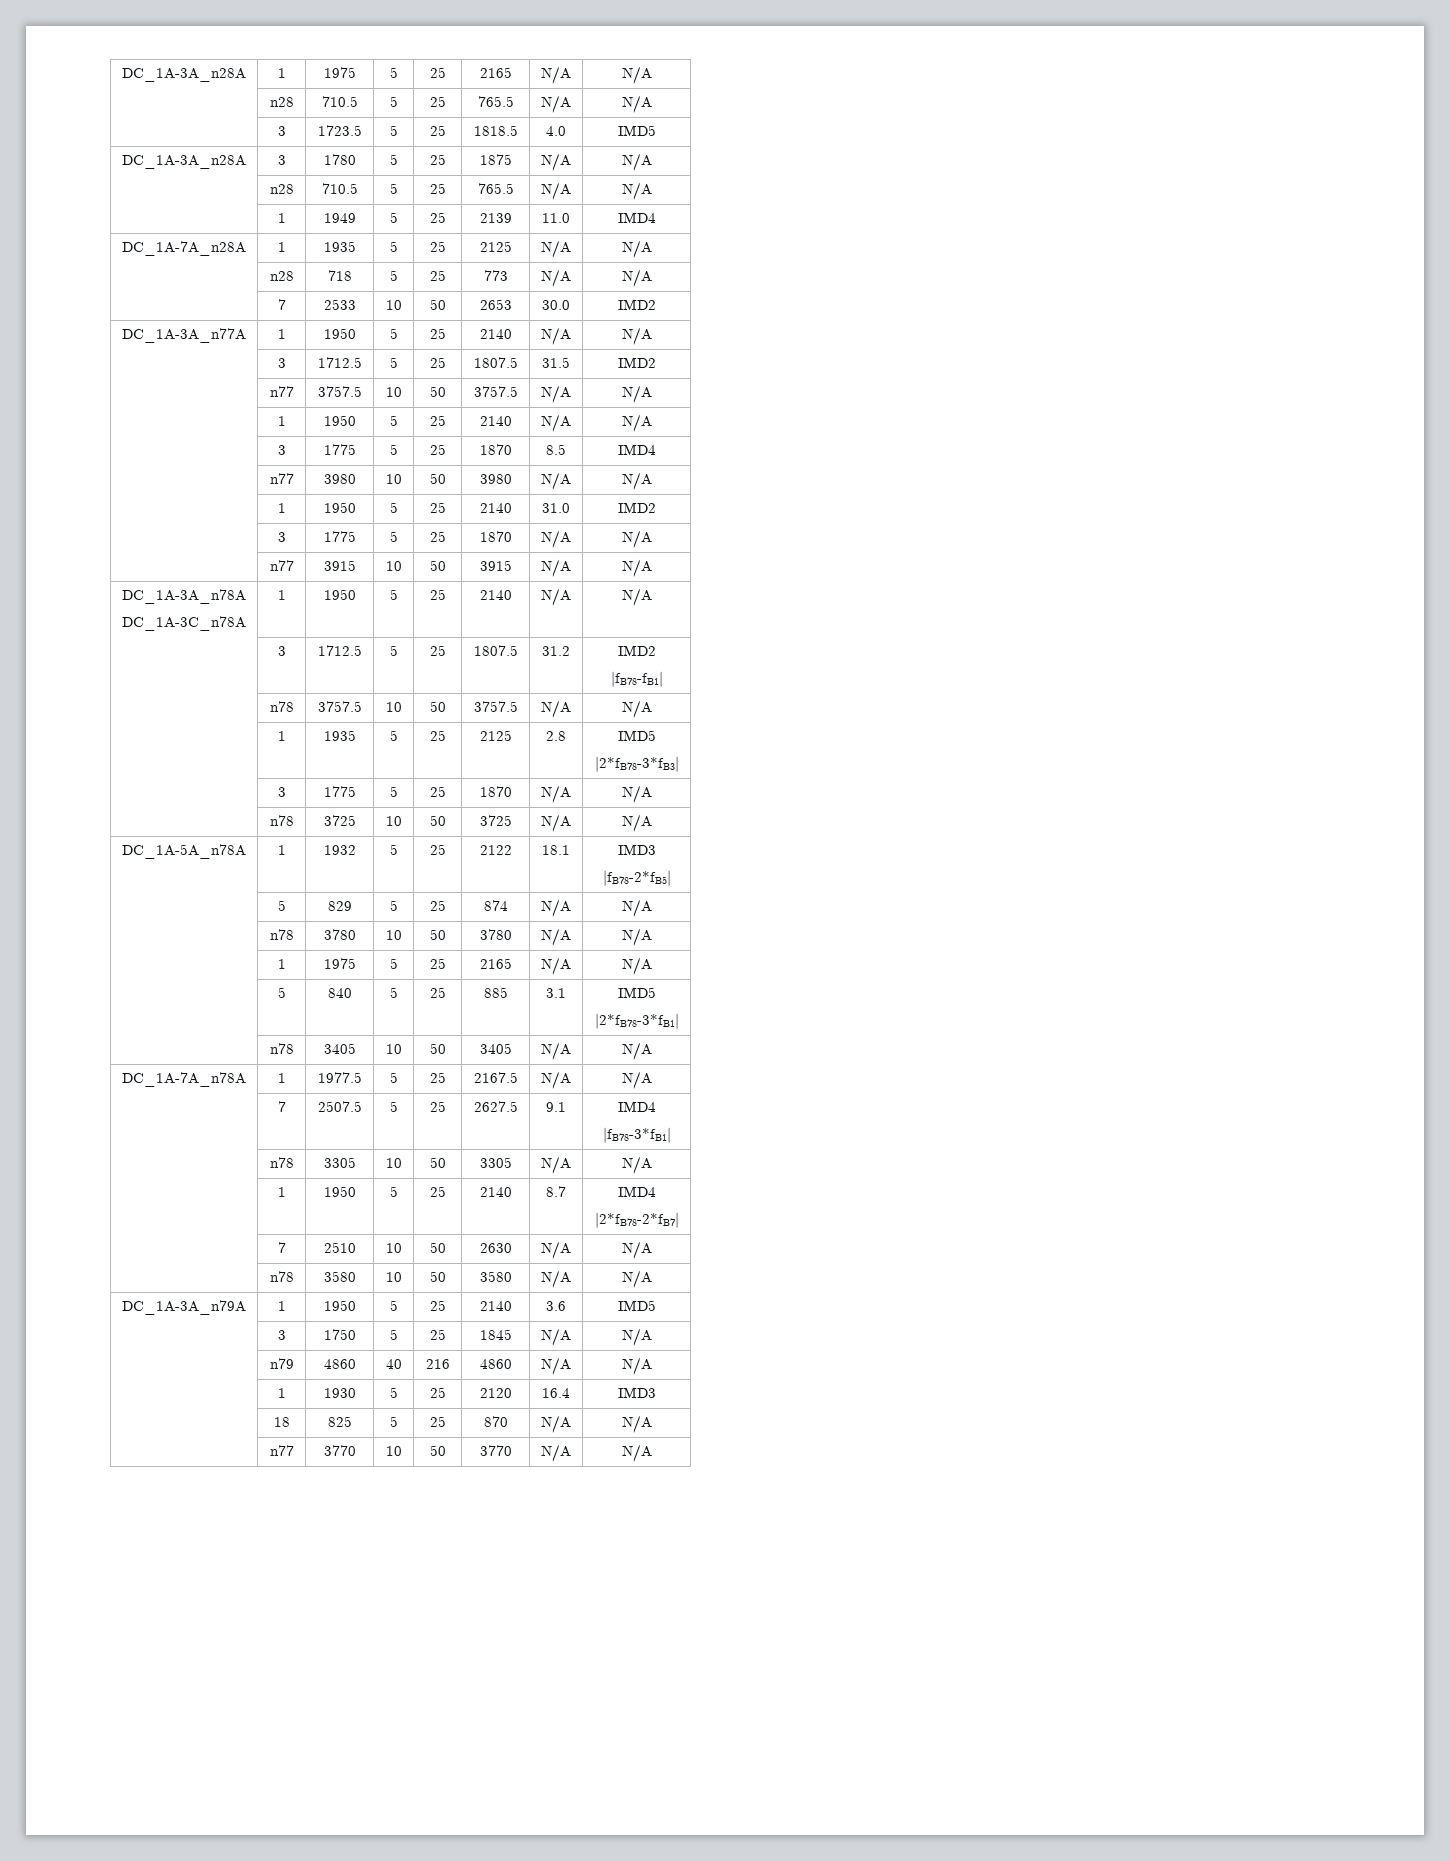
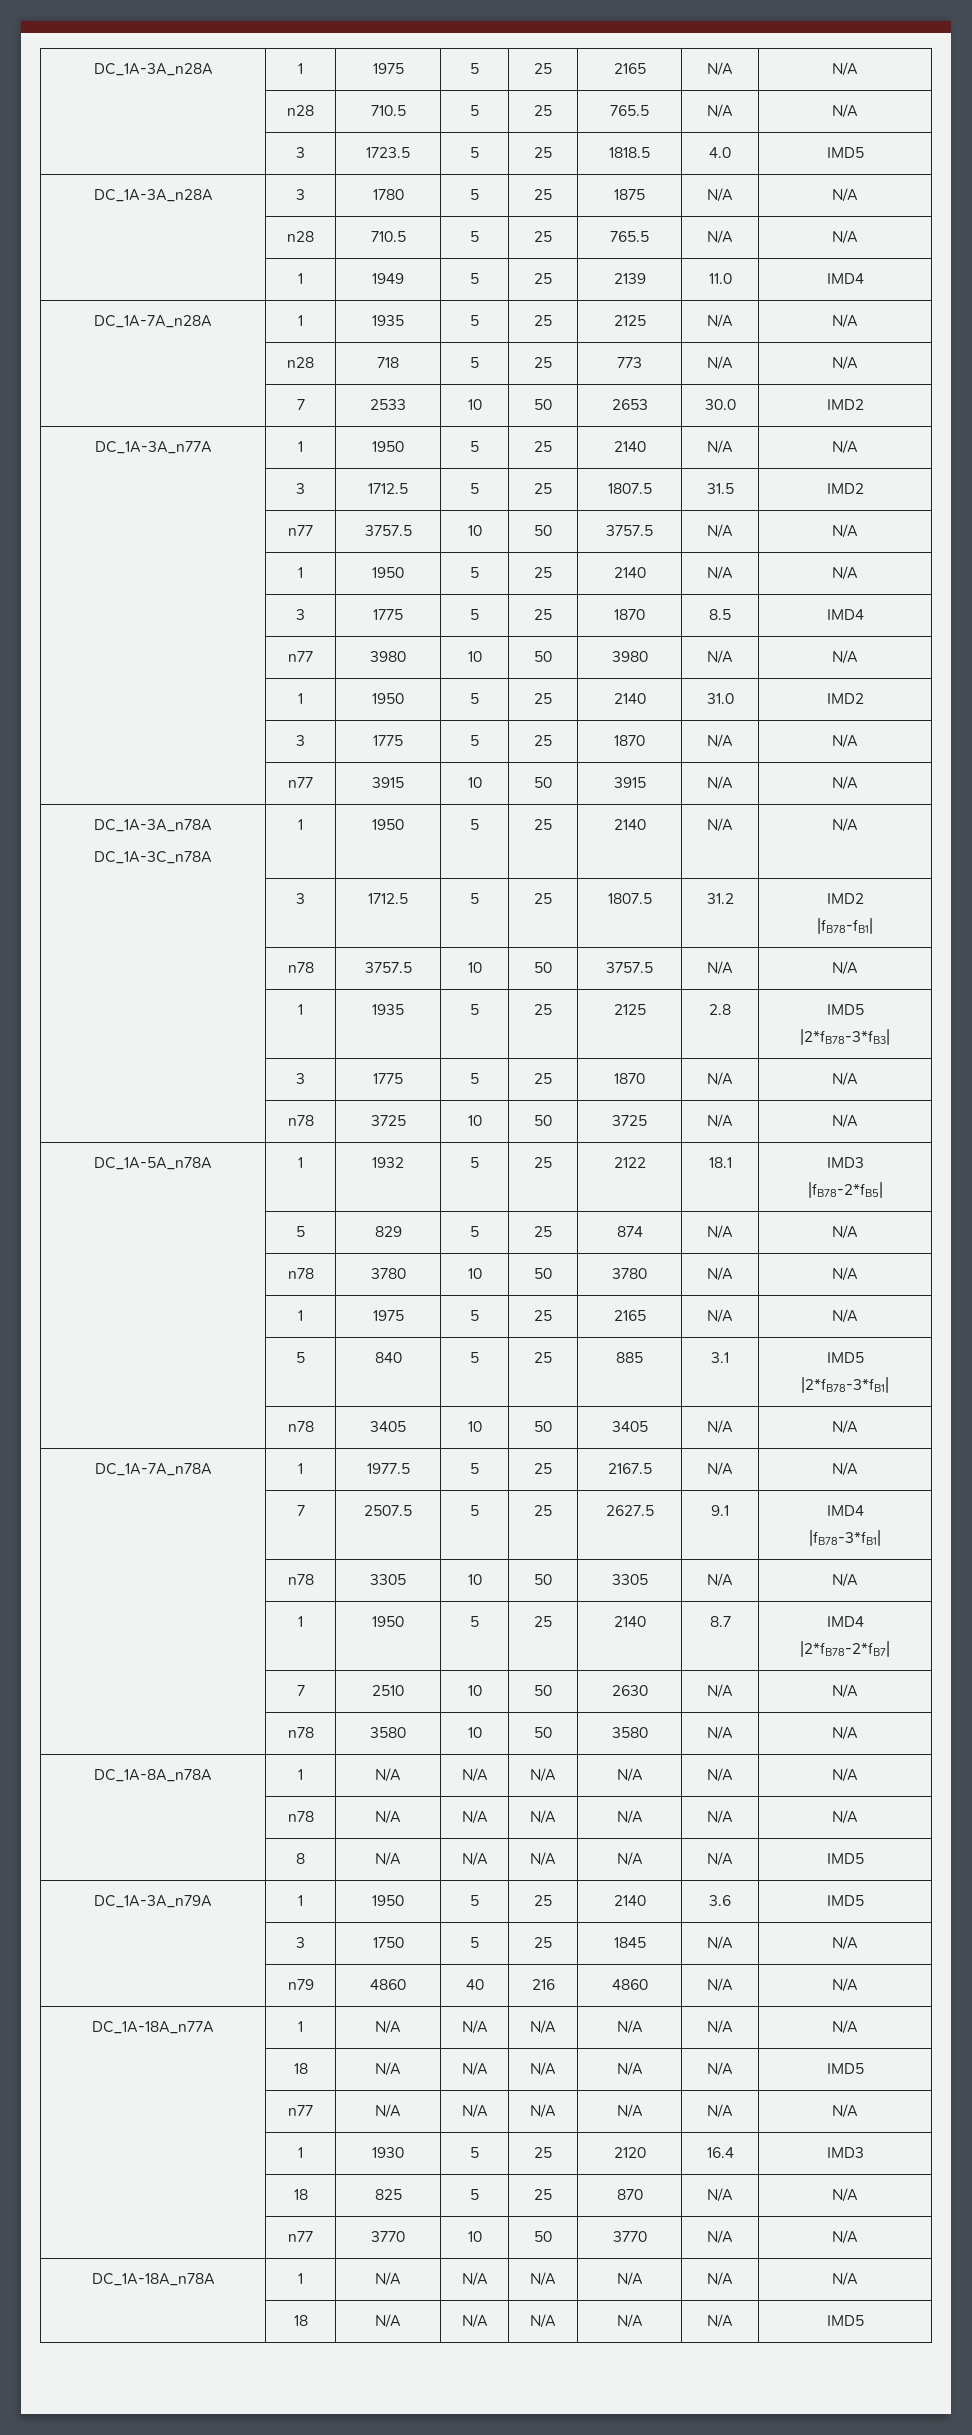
(652, 1279) none -> [94,1769,212,1782] [298,1769,303,1780] [375,1768,401,1782] [461,1768,488,1782] [530,1768,556,1782] [616,1768,643,1782] [707,1768,733,1782] [832,1768,858,1782] [287,1811,314,1822] [375,1810,401,1824] [461,1810,488,1824] [530,1810,556,1824] [616,1810,643,1824] [707,1810,733,1824] [832,1810,858,1824] [296,1853,305,1864] [375,1852,401,1866] [461,1852,488,1866] [530,1852,556,1866] [616,1852,643,1866] [707,1852,733,1866] [826,1853,864,1864] // DC_1A-8A_n78A | 1 | N/A | N/A | N/A | N/A | N/A | N/A // | n78 | N/A | N/A | N/A | N/A | N/A | N/A // | 8 | N/A | N/A | N/A | N/A | N/A | IMD5
(652, 1366) none -> [92,2021,214,2034] [298,2021,303,2032] [375,2020,401,2034] [461,2020,488,2034] [530,2020,556,2034] [616,2020,643,2034] [707,2020,733,2034] [832,2020,858,2034] [293,2063,308,2074] [375,2062,401,2076] [461,2062,488,2076] [530,2062,556,2076] [616,2062,643,2076] [707,2062,733,2076] [826,2063,864,2074] [288,2105,313,2116] [375,2104,401,2118] [461,2104,488,2118] [530,2104,556,2118] [616,2104,643,2118] [707,2104,733,2118] [832,2104,858,2118] // DC_1A-18A_n77A | 1 | N/A | N/A | N/A | N/A | N/A | N/A // | 18 | N/A | N/A | N/A | N/A | N/A | IMD5 // | n77 | N/A | N/A | N/A | N/A | N/A | N/A
(652, 1453) none -> [91,2273,215,2286] [298,2273,303,2284] [375,2272,401,2286] [461,2272,488,2286] [530,2272,556,2286] [616,2272,643,2286] [707,2272,733,2286] [832,2272,858,2286] [293,2315,308,2326] [375,2314,401,2328] [461,2314,488,2328] [530,2314,556,2328] [616,2314,643,2328] [707,2314,733,2328] [826,2315,864,2326] // DC_1A-18A_n78A | 1 | N/A | N/A | N/A | N/A | N/A | N/A // | 18 | N/A | N/A | N/A | N/A | N/A | IMD5

